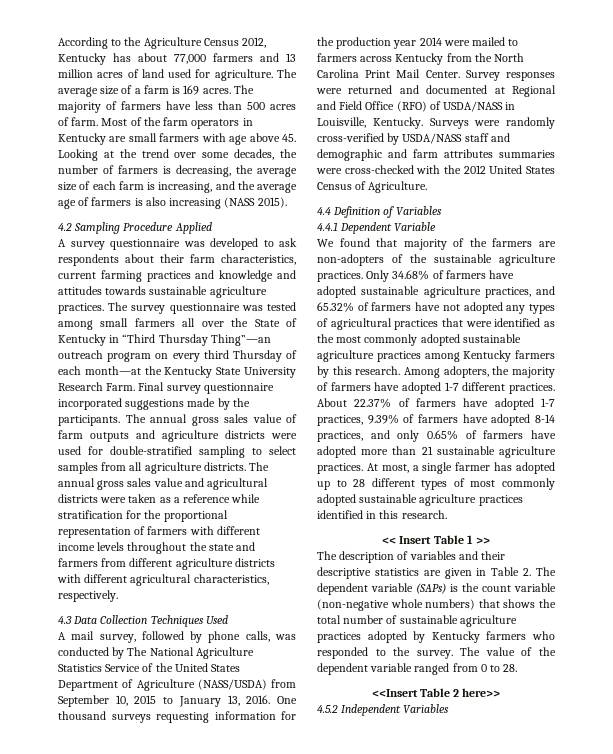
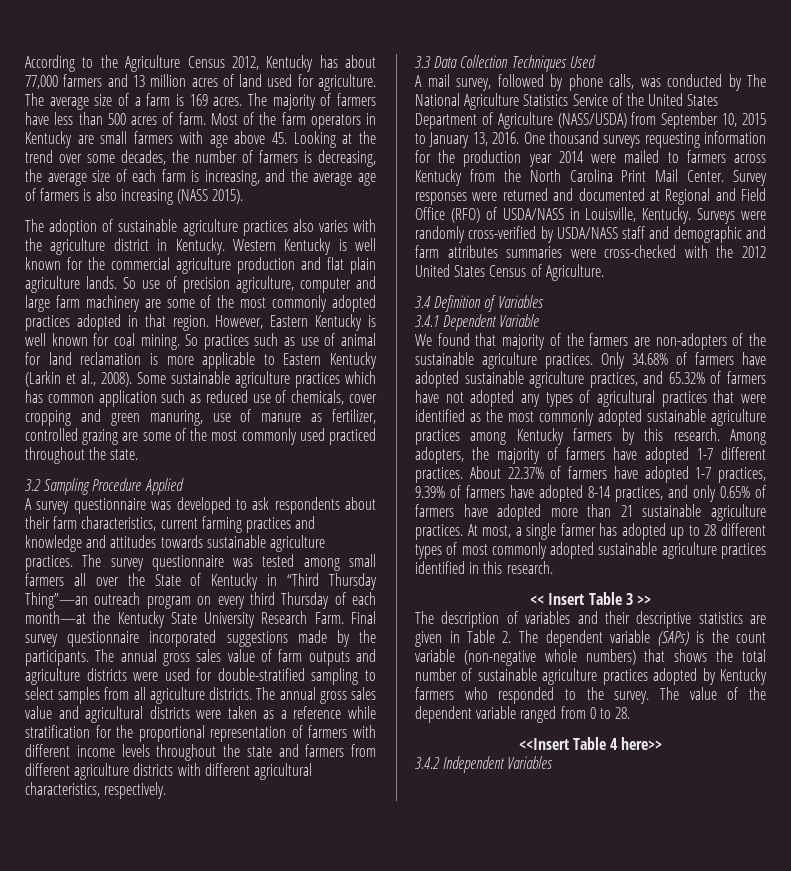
[58,223,72,231] 4.2 -> [25,219,376,236] [25,238,376,255] [25,257,376,274] [25,276,376,293] [25,295,376,312] [25,314,376,331] [25,333,376,350] [25,352,377,369] [25,371,376,388] [25,390,377,407] [25,409,376,426] [25,428,376,445] [25,447,139,464] [25,479,41,491] The adoption of sustainable agriculture practices also varies with the agriculture district in Kentucky. Western Kentucky is well known for the commercial agriculture production and flat plain agriculture lands. So use of precision agriculture, computer and large farm machinery are some of the most commonly adopted practices adopted in that region. However, Eastern Kentucky is well known for coal mining. So practices such as use of animal for land reclamation is more applicable to Eastern Kentucky (Larkin et al., 2008). Some sustainable agriculture practices which has common application such as reduced use of chemicals, cover cropping and green manuring, use of manure as fertilizer, controlled grazing are some of the most commonly used practiced throughout the state. // 3.2
[58,616,72,624] 4.3 -> [415,56,431,68] 3.3
[317,207,331,215] 4.4 -> [415,296,431,308] 3.4
[317,222,338,231] 4.4.1 -> [415,315,439,327] 3.4.1
[466,535,473,544] 1 -> [625,593,633,605] 3
[453,689,460,697] 2 -> [610,738,619,750] 4
[317,705,338,713] 4.5.2 -> [415,757,440,769] 3.4.2

